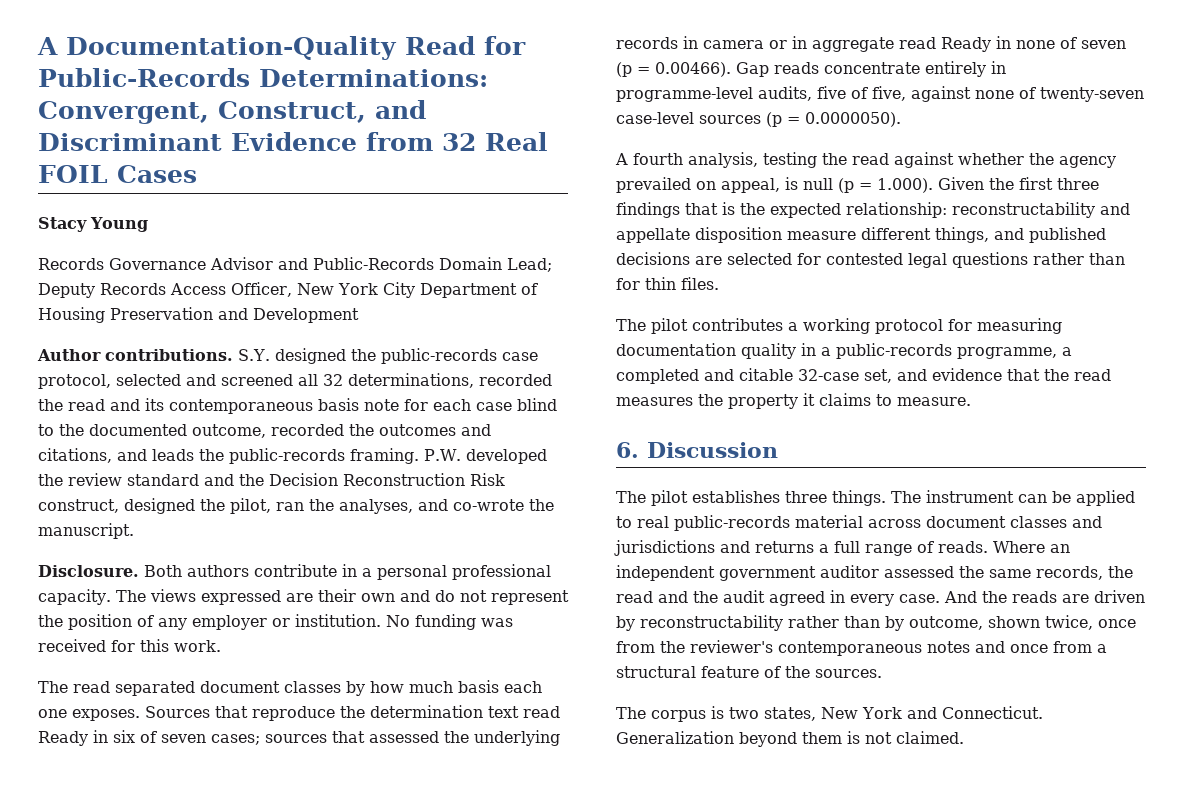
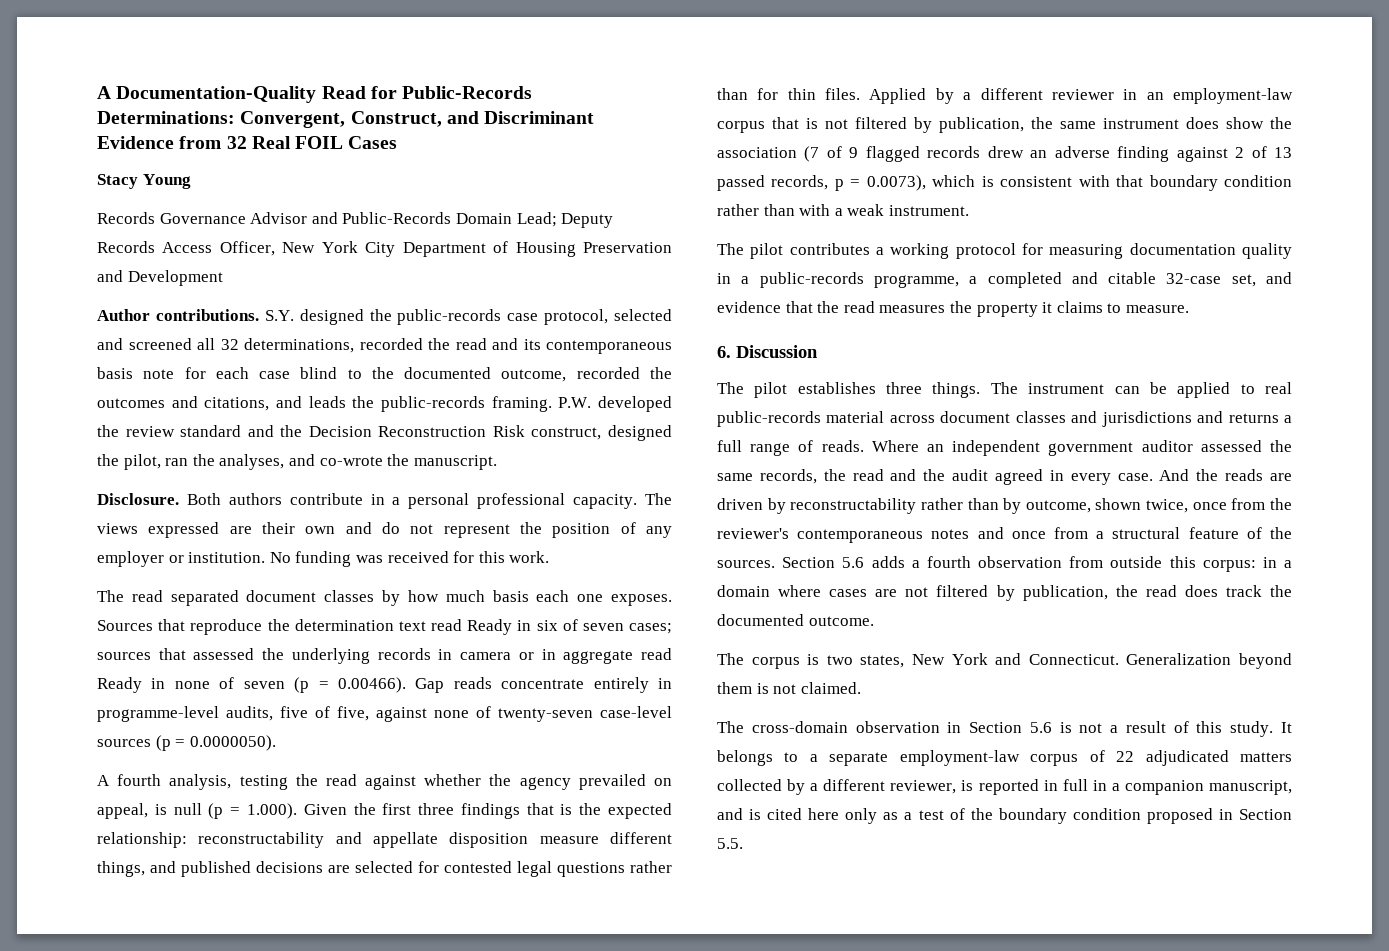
(719, 283) none -> [869,88,1293,104] [717,117,1292,133] [717,146,1292,162] [717,175,1292,191] [717,204,969,216] Applied by a different reviewer in an employment-law corpus that is not filtered by publication, the same instrument does show the association (7 of 9 flagged records drew an adverse finding against 2 of 13 passed records, p = 0.0073), which is consistent with that boundary condition rather than with a weak instrument.
(882, 673) none -> [782,556,1292,572] [717,585,1292,601] [717,614,874,626] Section 5.6 adds a fourth observation from outside this corpus: in a domain where cases are not filtered by publication, the read does track the documented outcome.
(964, 737) none -> [717,721,1292,737] [717,750,1292,766] [717,779,1292,795] [717,808,1292,824] [717,838,743,849] // The cross-domain observation in Section 5.6 is not a result of this study. It belongs to a separate employment-law corpus of 22 adjudicated matters collected by a different reviewer, is reported in full in a companion manuscript, and is cited here only as a test of the boundary condition proposed in Section 5.5.

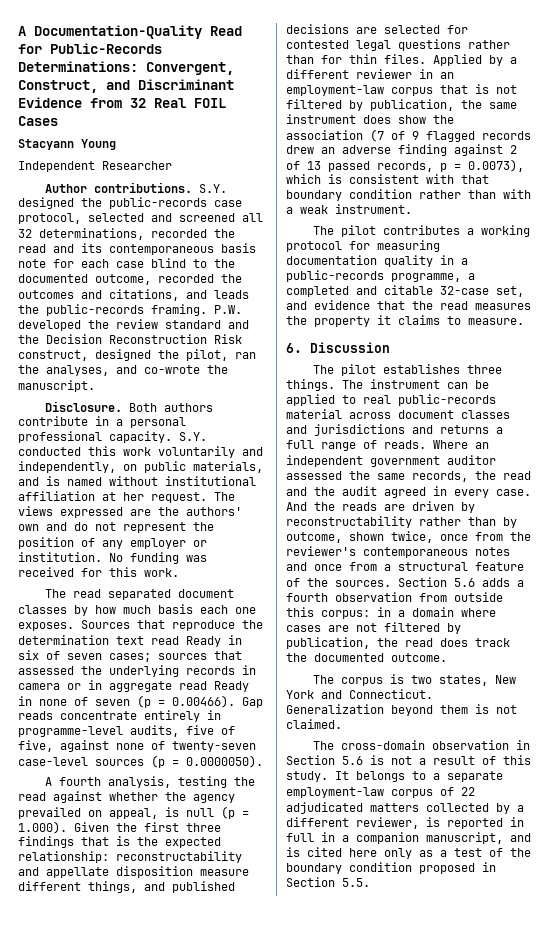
[97,174,138,189] Stacy -> [18,139,74,150] Stacyann
[97,212,614,228] [97,241,672,257] [97,270,223,286] Records Governance Advisor and Public-Records Domain Lead; Deputy Records Access Officer, New York City Department of Housing Preservation and Development -> [18,161,172,172] Independent Researcher
(638, 501) none -> [179,432,207,441] [18,446,263,458] [18,461,263,473] [18,476,256,486] [18,491,207,503] S.Y. conducted this work voluntarily and independently, on public materials, and is named without institutional affiliation at her request.
[262,522,295,534] their -> [158,507,242,516] the authors'

